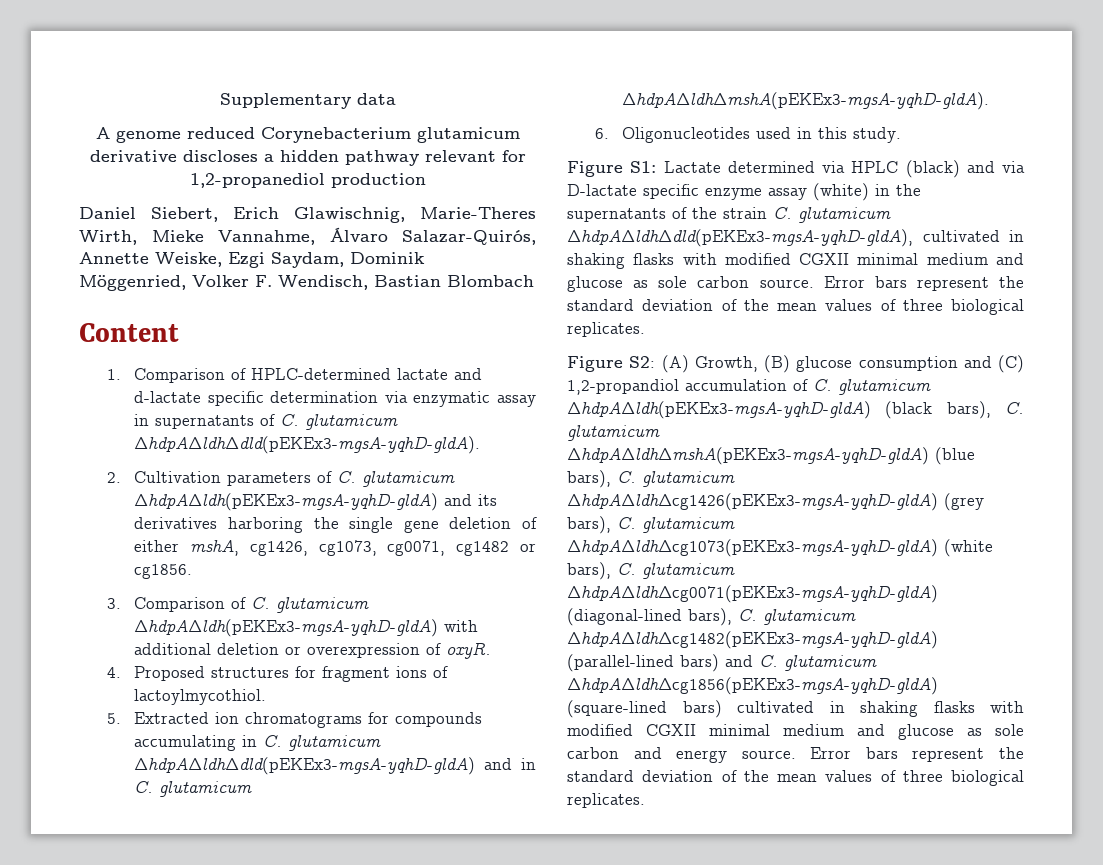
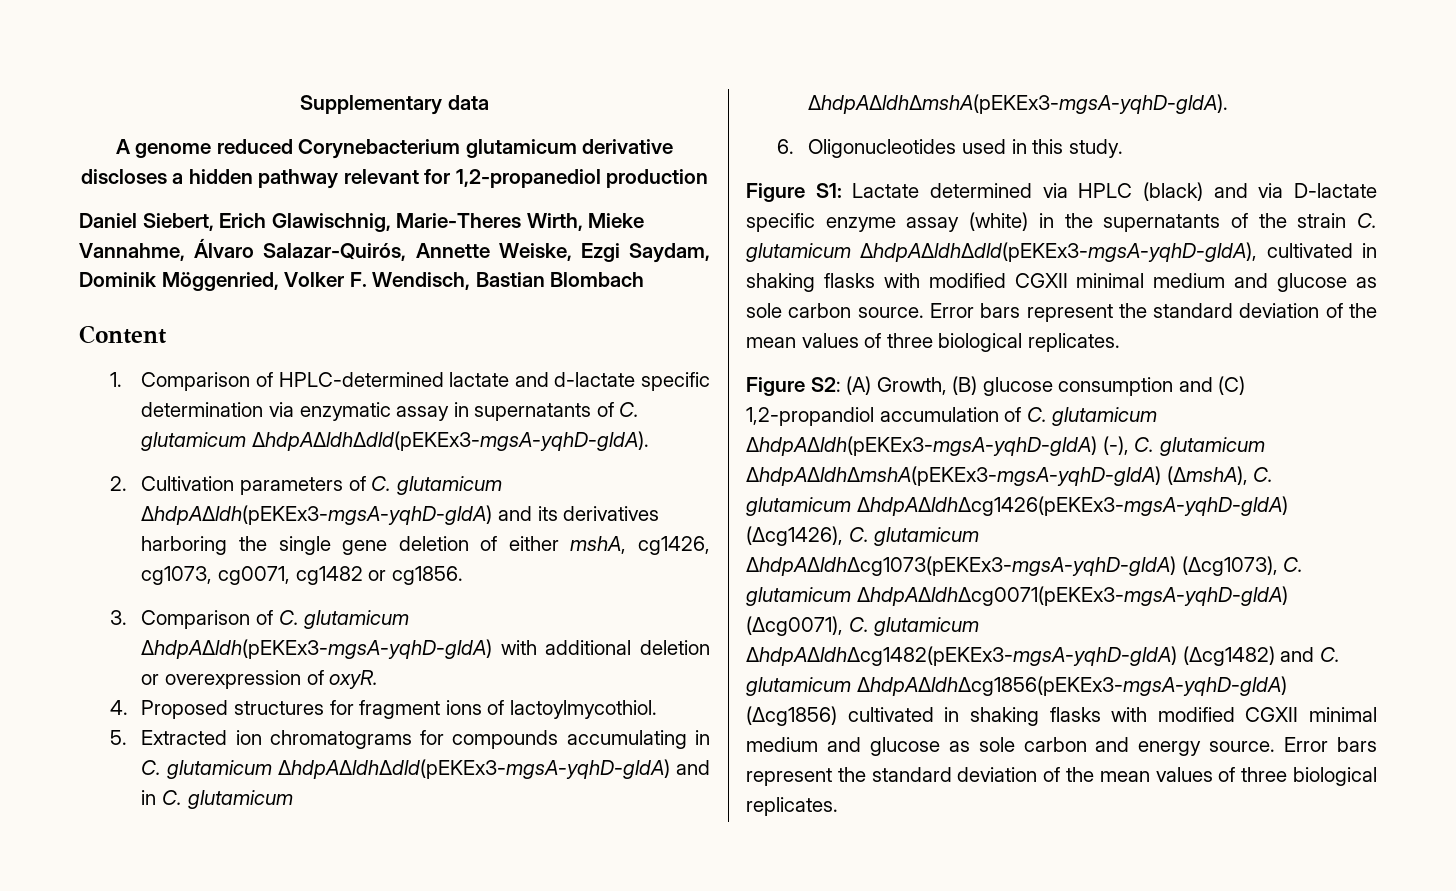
[885,401,991,419] (black bars), -> [1102,436,1129,455] (-),
[935,447,975,465] [567,470,611,488] (blue bars), -> [1166,466,1248,485] (ΔmshA),
[944,493,984,511] [567,516,611,534] (grey bars), -> [746,526,843,546] (Δcg1426),
[944,539,993,557] [567,562,611,580] (white bars), -> [1181,556,1278,576] (Δcg1073),
[567,608,732,626] (diagonal-lined bars), -> [746,616,843,636] (Δcg0071),
[567,654,719,672] (parallel-lined bars) -> [1182,646,1275,666] (Δcg1482)
[567,700,722,718] (square-lined bars) -> [746,706,837,726] (Δcg1856)

